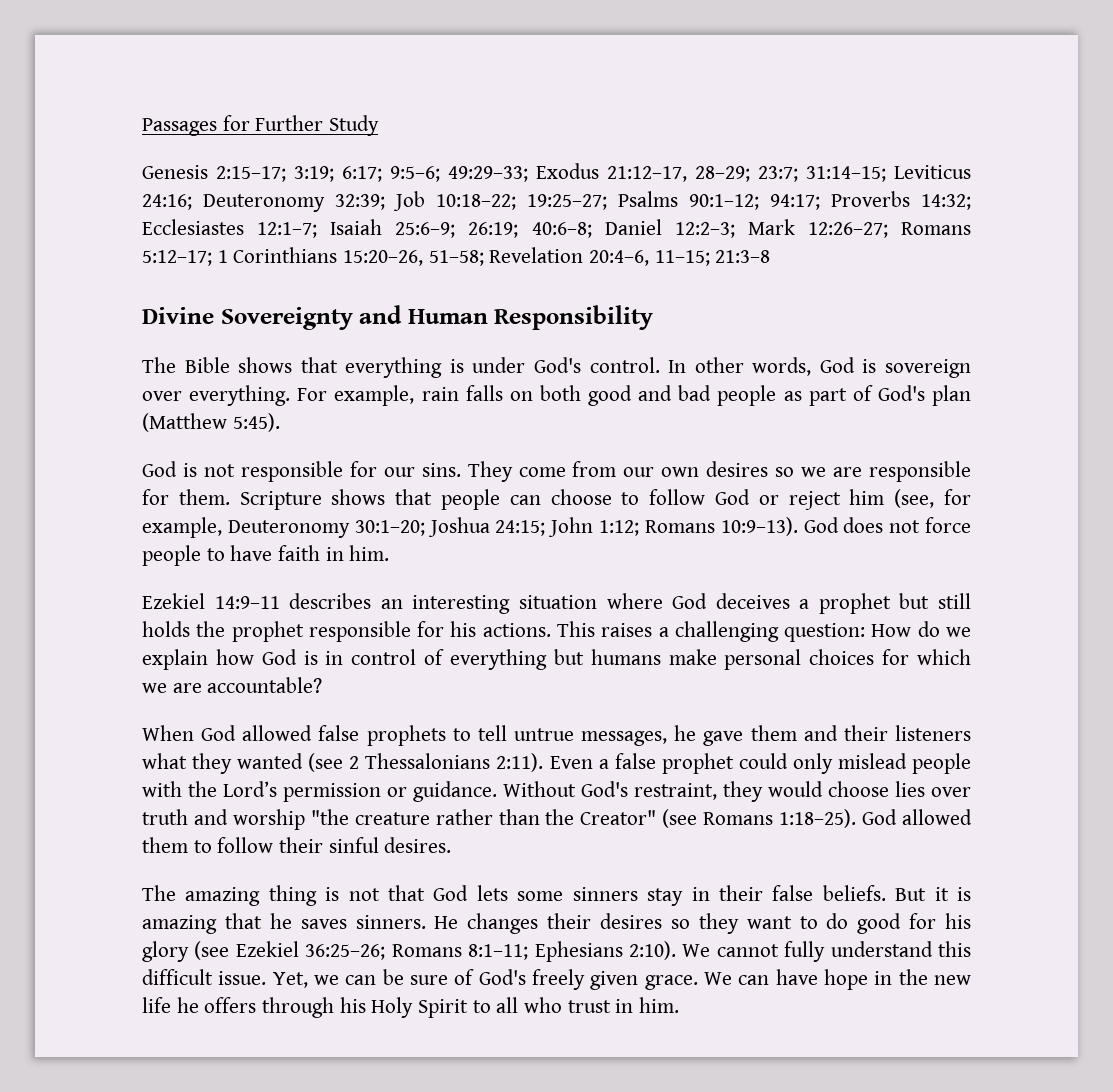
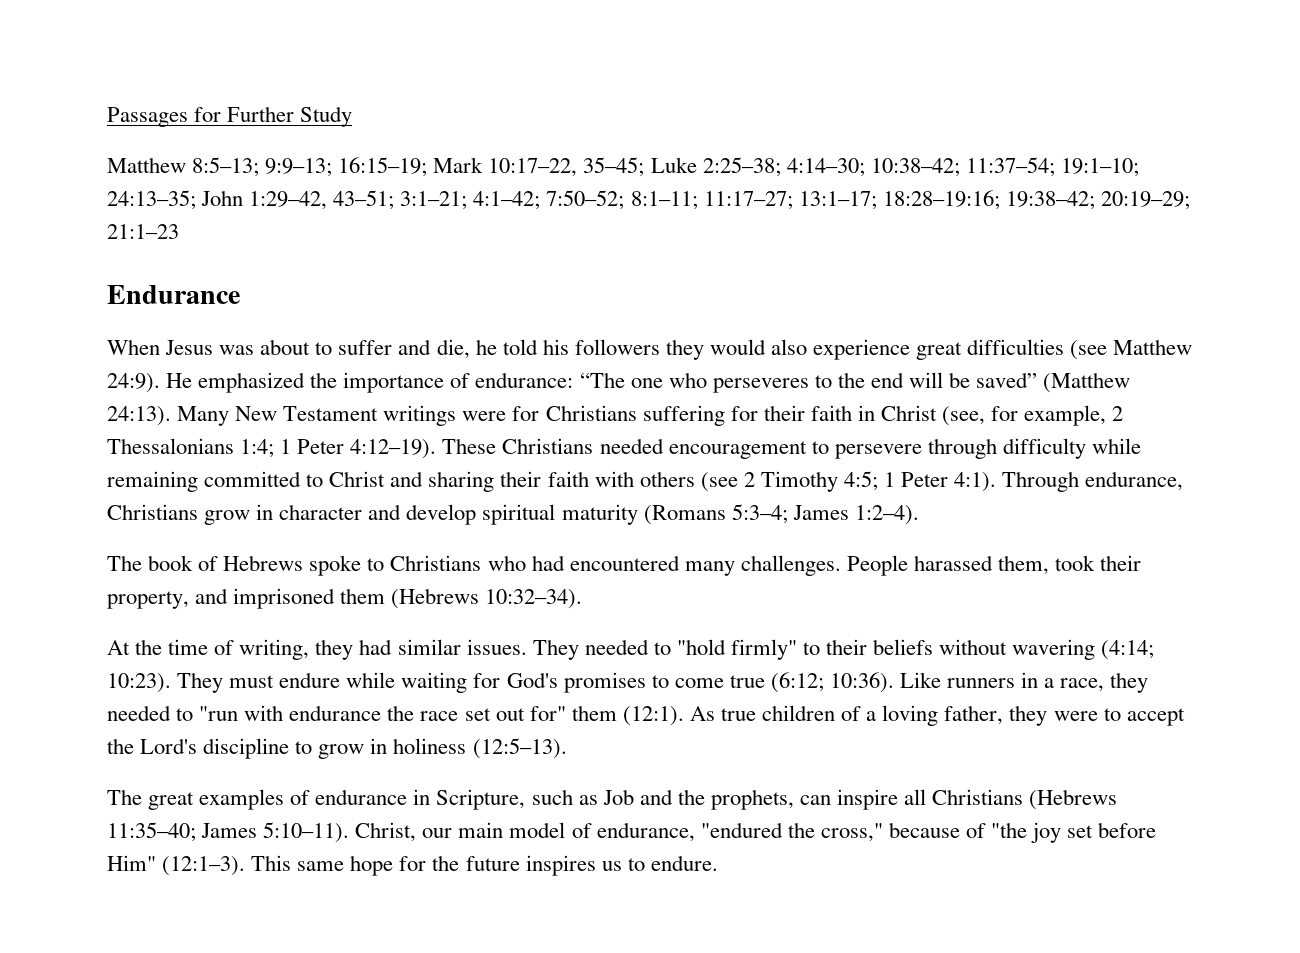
[142,163,971,182] [142,191,971,212] [142,219,972,238] [142,247,771,266] [142,305,654,330] [142,357,971,378] [142,385,971,406] [142,413,280,432] [142,461,971,482] [142,489,971,510] [142,517,972,538] [142,545,390,566] [142,593,972,614] [142,621,972,642] [142,649,972,670] [142,677,323,693] [142,725,971,746] [142,753,971,774] [142,781,971,802] [142,809,972,830] [142,837,452,853] [142,885,971,906] [142,913,971,934] [142,941,971,962] [142,969,972,990] [142,997,680,1018] Genesis 2:15–17; 3:19; 6:17; 9:5–6; 49:29–33; Exodus 21:12–17, 28–29; 23:7; 31:14–15; Leviticus 24:16; Deuteronomy 32:39; Job 10:18–22; 19:25–27; Psalms 90:1–12; 94:17; Proverbs 14:32; Ecclesiastes 12:1–7; Isaiah 25:6–9; 26:19; 40:6–8; Daniel 12:2–3; Mark 12:26–27; Romans 5:12–17; 1 Corinthians 15:20–26, 51–58; Revelation 20:4–6, 11–15; 21:3–8 // Divine Sovereignty and Human Responsibility // The Bible shows that everything is under God's control. In other words, God is sovereign over everything. For example, rain falls on both good and bad people as part of God's plan (Matthew 5:45). // God is not responsible for our sins. They come from our own desires so we are responsible for them. Scripture shows that people can choose to follow God or reject him (see, for example, Deuteronomy 30:1–20; Joshua 24:15; John 1:12; Romans 10:9–13). God does not force people to have faith in him. // Ezekiel 14:9–11 describes an interesting situation where God deceives a prophet but still holds the prophet responsible for his actions. This raises a challenging question: How do we explain how God is in control of everything but humans make personal choices for which we are accountable? // When God allowed false prophets to tell untrue messages, he gave them and their listeners what they wanted (see 2 Thessalonians 2:11). Even a false prophet could only mislead people with the Lord’s permission or guidance. Without God's restraint, they would choose lies over truth and worship "the creature rather than the Creator" (see Romans 1:18–25). God allowed them to follow their sinful desires. // The amazing thing is not that God lets some sinners stay in their false beliefs. But it is amazing that he saves sinners. He changes their desires so they want to do good for his glory (see Ezekiel 36:25–26; Romans 8:1–11; Ephesians 2:10). We cannot fully understand this difficult issue. Yet, we can be sure of God's freely given grace. We can have hope in the new life he offers through his Holy Spirit to all who trust in him. -> [107,157,1139,177] [107,190,1190,210] [107,224,179,239] [107,285,240,304] [107,339,1193,360] [107,372,1131,393] [107,405,1124,426] [107,438,1141,459] [107,471,1184,492] [107,504,919,525] [107,555,1142,576] [107,588,583,609] [107,639,1155,660] [107,672,1149,693] [107,705,1185,726] [107,738,567,759] [107,789,1118,810] [107,822,1157,843] [107,855,718,876] Matthew 8:5–13; 9:9–13; 16:15–19; Mark 10:17–22, 35–45; Luke 2:25–38; 4:14–30; 10:38–42; 11:37–54; 19:1–10; 24:13–35; John 1:29–42, 43–51; 3:1–21; 4:1–42; 7:50–52; 8:1–11; 11:17–27; 13:1–17; 18:28–19:16; 19:38–42; 20:19–29; 21:1–23 // Endurance // When Jesus was about to suffer and die, he told his followers they would also experience great difficulties (see Matthew 24:9). He emphasized the importance of endurance: “The one who perseveres to the end will be saved” (Matthew 24:13). Many New Testament writings were for Christians suffering for their faith in Christ (see, for example, 2 Thessalonians 1:4; 1 Peter 4:12–19). These Christians needed encouragement to persevere through difficulty while remaining committed to Christ and sharing their faith with others (see 2 Timothy 4:5; 1 Peter 4:1). Through endurance, Christians grow in character and develop spiritual maturity (Romans 5:3–4; James 1:2–4). // The book of Hebrews spoke to Christians who had encountered many challenges. People harassed them, took their property, and imprisoned them (Hebrews 10:32–34). // At the time of writing, they had similar issues. They needed to "hold firmly" to their beliefs without wavering (4:14; 10:23). They must endure while waiting for God's promises to come true (6:12; 10:36). Like runners in a race, they needed to "run with endurance the race set out for" them (12:1). As true children of a loving father, they were to accept the Lord's discipline to grow in holiness (12:5–13). // The great examples of endurance in Scripture, such as Job and the prophets, can inspire all Christians (Hebrews 11:35–40; James 5:10–11). Christ, our main model of endurance, "endured the cross," because of "the joy set before Him" (12:1–3). This same hope for the future inspires us to endure.

